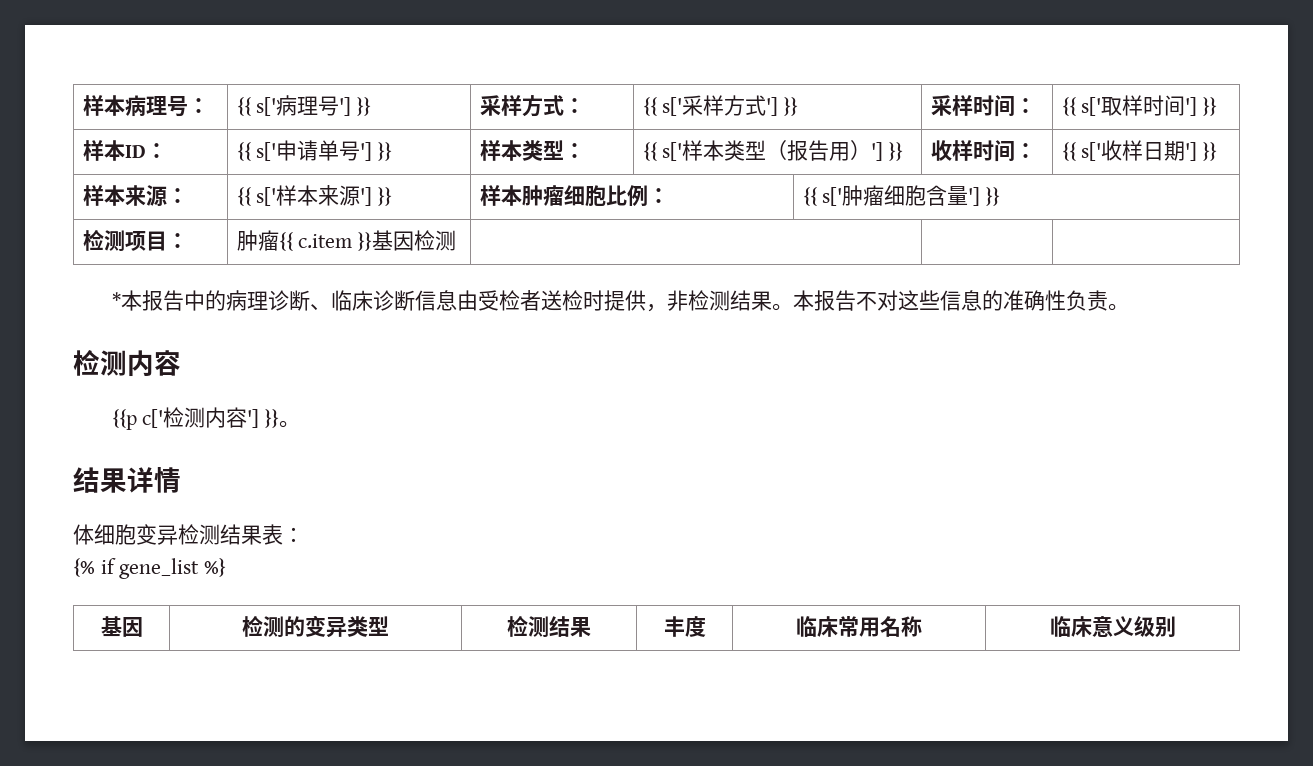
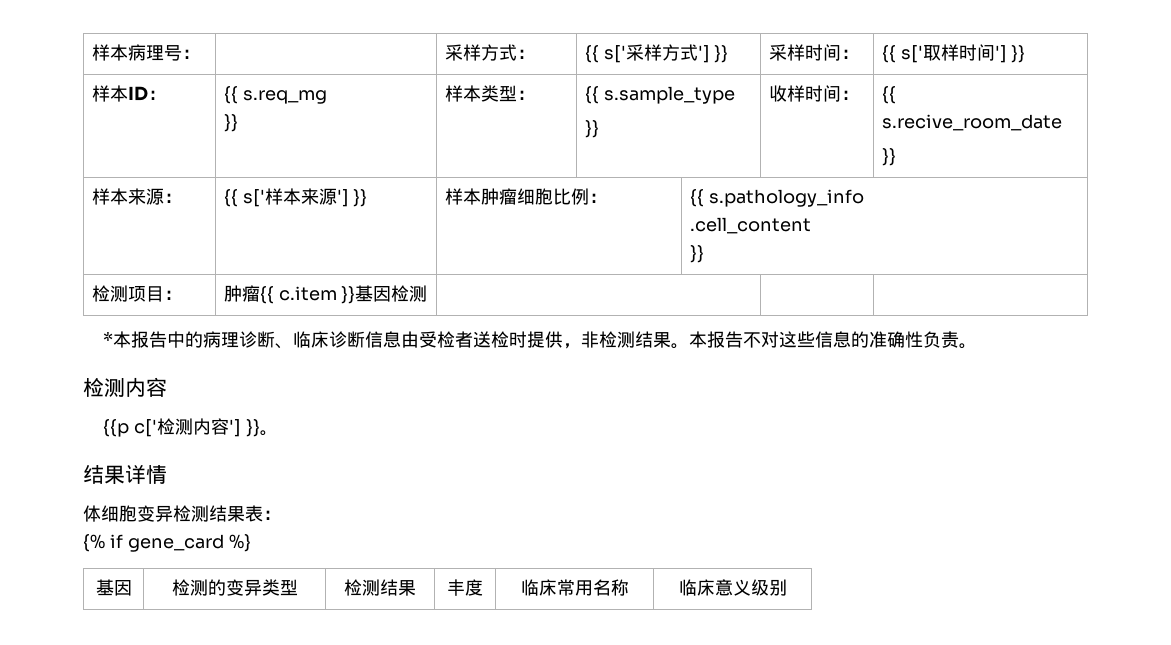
[236,95,371,116] {{ s['病理号'] }} -> (200, 54) none
[256,140,373,161] s['申请单号'] -> [242,90,327,104] s.req_mg //
[662,140,884,161] s['样本类型（报告用）'] -> [603,86,735,104] s.sample_type //
[1081,140,1198,161] s['收样日期'] -> [881,114,1062,131] s.recive_room_date //
[822,185,981,206] s['肿瘤细胞含量'] -> [708,189,864,207] [689,217,811,234] s.pathology_info // .cell_content //
[119,558,200,579] gene_list -> [127,534,224,552] gene_card

